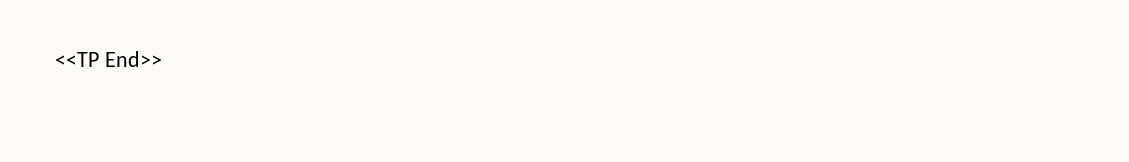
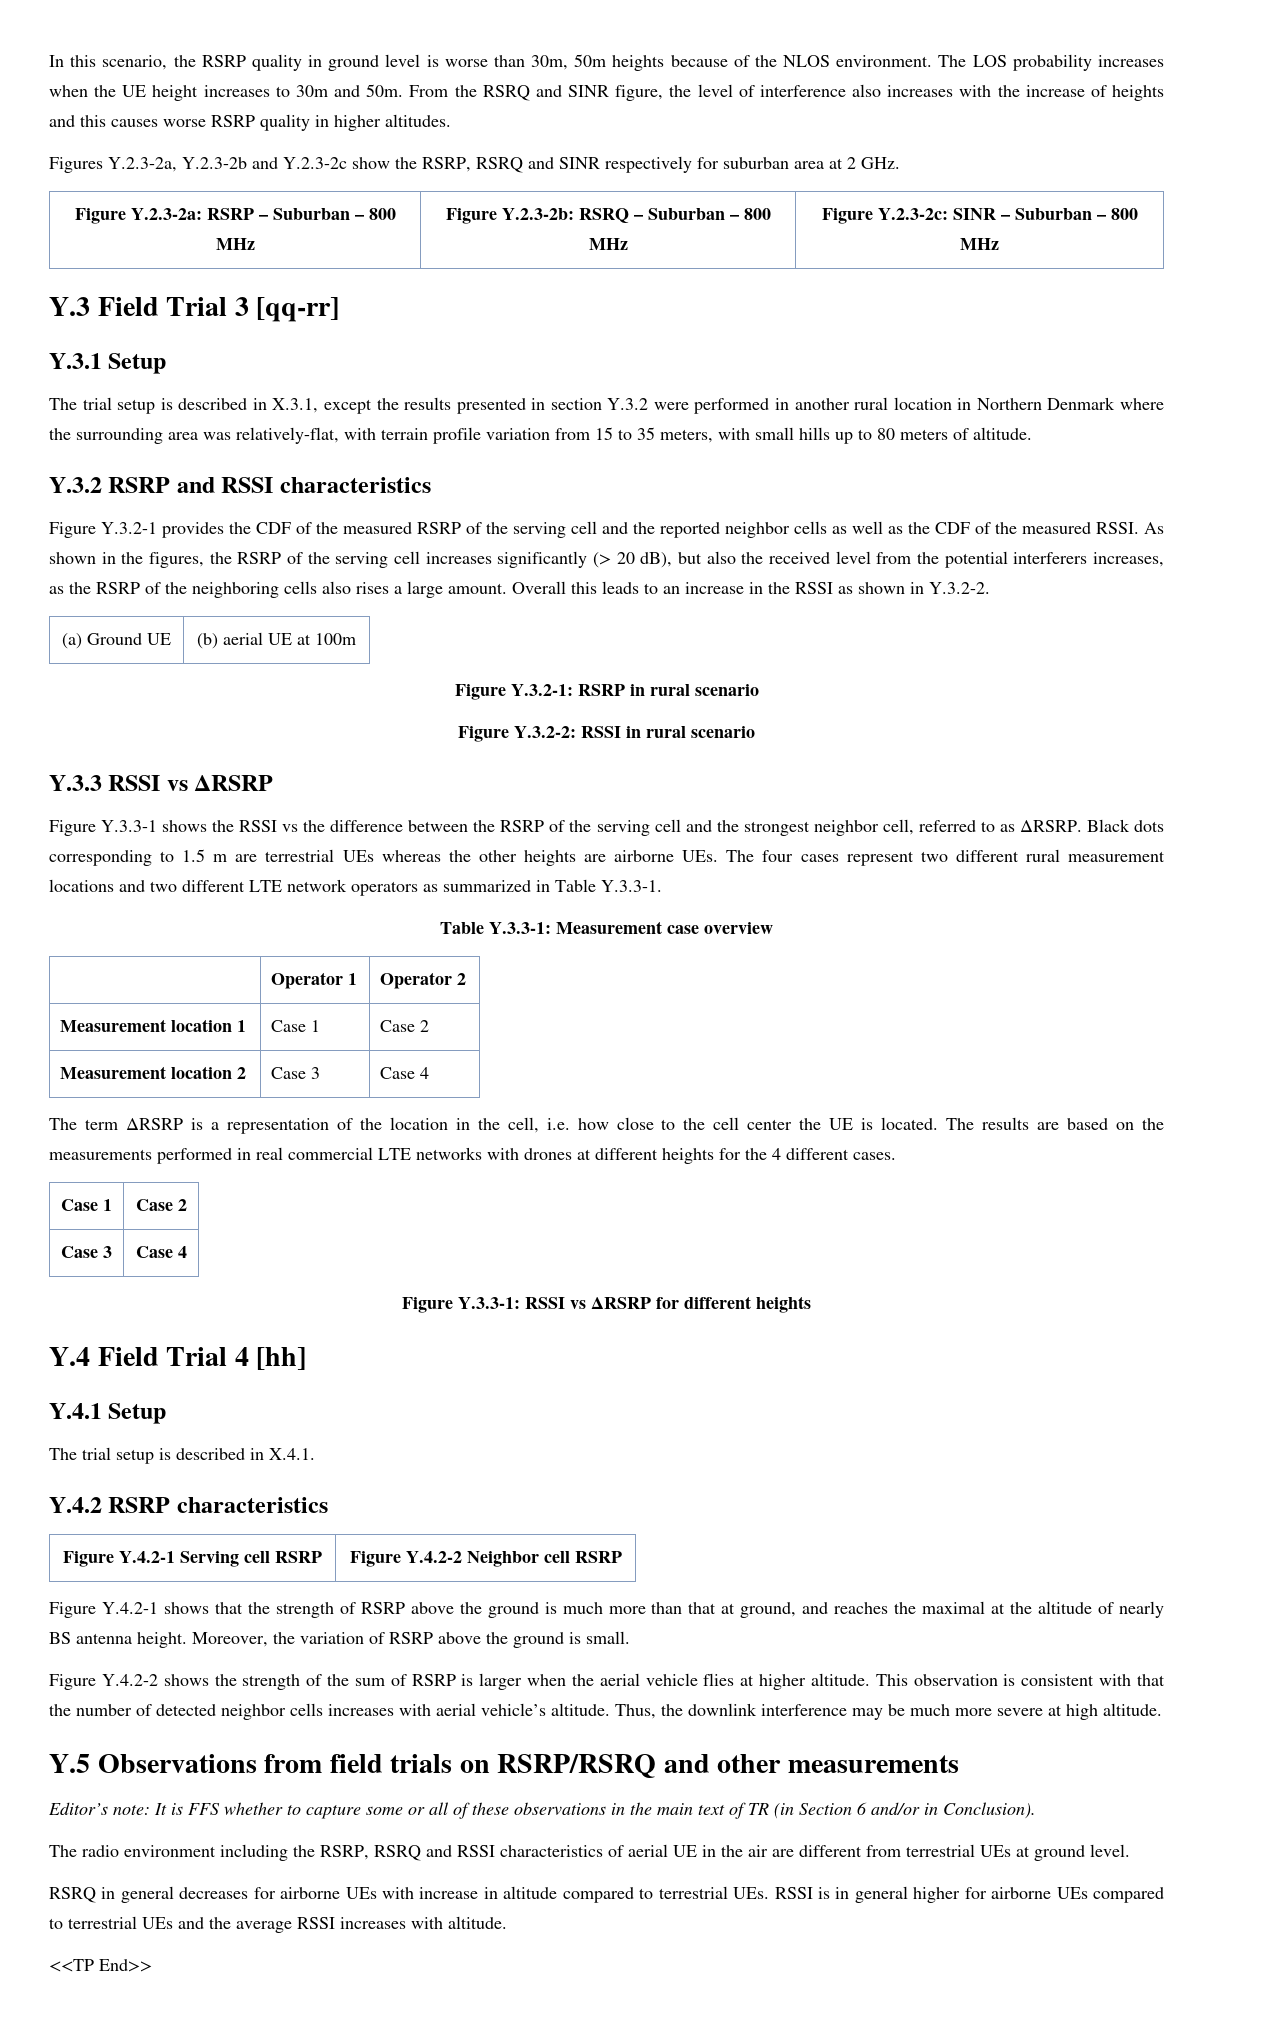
(55, 59) none -> [49,54,1164,71] [49,84,1164,101] [49,114,451,131] [49,156,900,173] [74,208,396,224] [215,238,255,250] [445,208,771,224] [588,238,628,250] [821,208,1138,224] [960,238,999,250] [49,297,340,322] [49,353,167,374] [49,397,1165,414] [49,427,1032,444] [49,477,431,493] [49,521,1164,538] [49,551,1164,568] [49,581,990,598] [62,633,171,649] [197,632,356,649] [454,684,759,700] [458,726,755,742] [49,775,274,791] [49,819,1164,836] [49,849,1165,866] [49,879,662,896] [440,921,773,934] [270,972,357,989] [379,972,466,989] [59,1019,246,1032] [270,1020,320,1032] [379,1020,429,1032] [59,1066,246,1079] [270,1067,320,1079] [379,1067,429,1079] [49,1117,1164,1134] [49,1147,896,1164] [61,1199,112,1211] [135,1199,187,1211] [61,1246,112,1258] [135,1246,187,1258] [402,1296,811,1313] [49,1347,307,1370] [49,1403,167,1424] [49,1447,315,1464] [49,1497,328,1513] [62,1551,322,1567] [349,1551,622,1567] [49,1601,1164,1618] [49,1631,630,1648] [49,1673,1165,1690] [49,1703,1162,1720] [49,1754,960,1778] [48,1802,1036,1819] [49,1844,1130,1861] [49,1886,1164,1903] [49,1916,507,1933] In this scenario, the RSRP quality in ground level is worse than 30m, 50m heights because of the NLOS environment. The LOS probability increases when the UE height increases to 30m and 50m. From the RSRQ and SINR figure, the level of interference also increases with the increase of heights and this causes worse RSRP quality in higher altitudes. // Figures Y.2.3-2a, Y.2.3-2b and Y.2.3-2c show the RSRP, RSRQ and SINR respectively for suburban area at 2 GHz. // Figure Y.2.3-2a: RSRP – Suburban – 800 MHz | Figure Y.2.3-2b: RSRQ – Suburban – 800 MHz | Figure Y.2.3-2c: SINR – Suburban – 800 MHz // Y.3 Field Trial 3 [qq-rr] // Y.3.1 Setup // The trial setup is described in X.3.1, except the results presented in section Y.3.2 were performed in another rural location in Northern Denmark where the surrounding area was relatively-flat, with terrain profile variation from 15 to 35 meters, with small hills up to 80 meters of altitude. // Y.3.2 RSRP and RSSI characteristics // Figure Y.3.2-1 provides the CDF of the measured RSRP of the serving cell and the reported neighbor cells as well as the CDF of the measured RSSI. As shown in the figures, the RSRP of the serving cell increases significantly (> 20 dB), but also the received level from the potential interferers increases, as the RSRP of the neighboring cells also rises a large amount. Overall this leads to an increase in the RSSI as shown in Y.3.2-2. // (a) Ground UE | (b) aerial UE at 100m // Figure Y.3.2-1: RSRP in rural scenario // Figure Y.3.2-2: RSSI in rural scenario // Y.3.3 RSSI vs ΔRSRP // Figure Y.3.3-1 shows the RSSI vs the difference between the RSRP of the serving cell and the strongest neighbor cell, referred to as ΔRSRP. Black dots corresponding to 1.5 m are terrestrial UEs whereas the other heights are airborne UEs. The four cases represent two different rural measurement locations and two different LTE network operators as summarized in Table Y.3.3-1. // Table Y.3.3-1: Measurement case overview // | Operator 1 | Operator 2 // Measurement location 1 | Case 1 | Case 2 // Measurement location 2 | Case 3 | Case 4 // The term ΔRSRP is a representation of the location in the cell, i.e. how close to the cell center the UE is located. The results are based on the measurements performed in real commercial LTE networks with drones at different heights for the 4 different cases. // Case 1 | Case 2 // Case 3 | Case 4 // Figure Y.3.3-1: RSSI vs ΔRSRP for different heights // Y.4 Field Trial 4 [hh] // Y.4.1 Setup // The trial setup is described in X.4.1. // Y.4.2 RSRP characteristics // Figure Y.4.2-1 Serving cell RSRP | Figure Y.4.2-2 Neighbor cell RSRP // Figure Y.4.2-1 shows that the strength of RSRP above the ground is much more than that at ground, and reaches the maximal at the altitude of nearly BS antenna height. Moreover, the variation of RSRP above the ground is small. // Figure Y.4.2-2 shows the strength of the sum of RSRP is larger when the aerial vehicle flies at higher altitude. This observation is consistent with that the number of detected neighbor cells increases with aerial vehicle’s altitude. Thus, the downlink interference may be much more severe at high altitude. // Y.5 Observations from field trials on RSRP/RSRQ and other measurements // Editor’s note: It is FFS whether to capture some or all of these observations in the main text of TR (in Section 6 and/or in Conclusion). // The radio environment including the RSRP, RSRQ and RSSI characteristics of aerial UE in the air are different from terrestrial UEs at ground level. // RSRQ in general decreases for airborne UEs with increase in altitude compared to terrestrial UEs. RSSI is in general higher for airborne UEs compared to terrestrial UEs and the average RSSI increases with altitude. //

